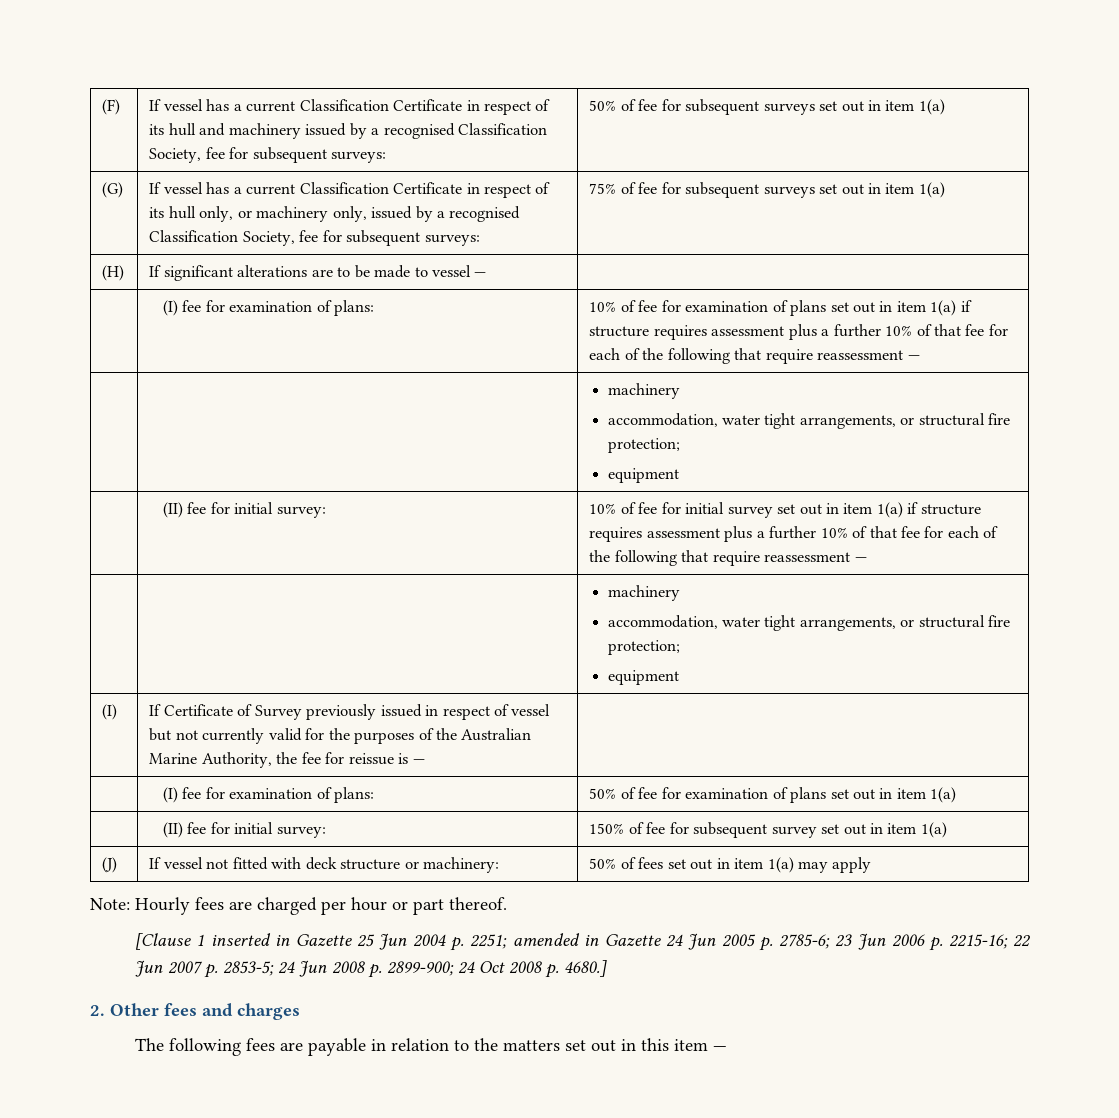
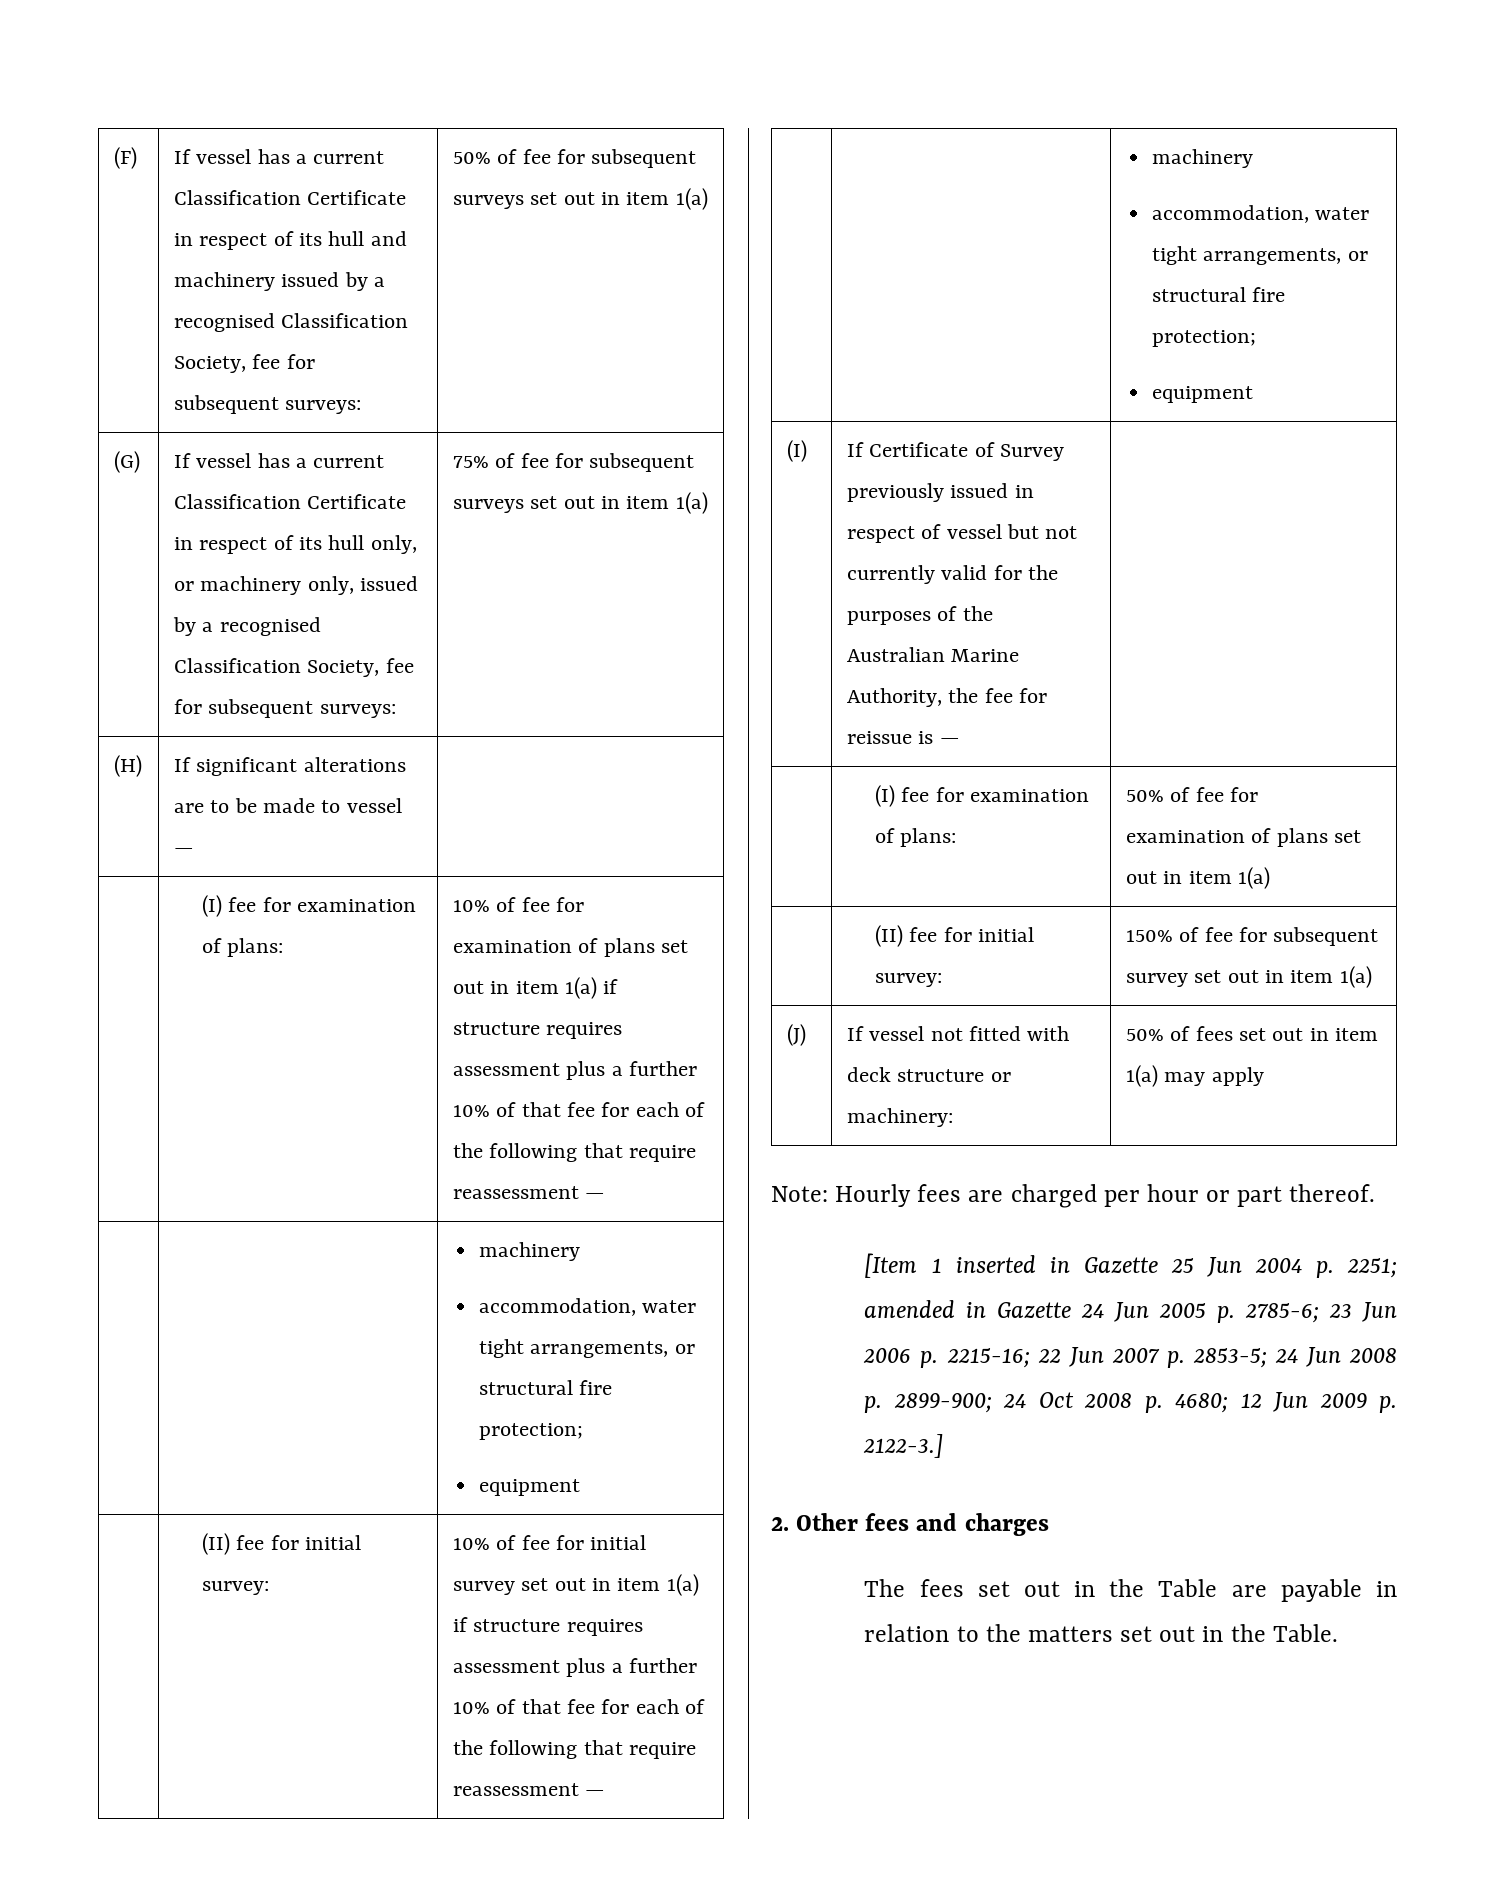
[135,933,192,950] [Clause -> [864,1253,918,1278] [Item
[564,960,608,977] 4680.] -> [1175,1392,1397,1413] [863,1434,944,1458] 4680; 12 Jun 2009 p. 2122-3.]
[169,1038,276,1056] following fees -> [919,1579,1218,1597] fees set out in the Table
[641,1038,728,1051] this item — -> [1230,1624,1338,1642] the Table.

